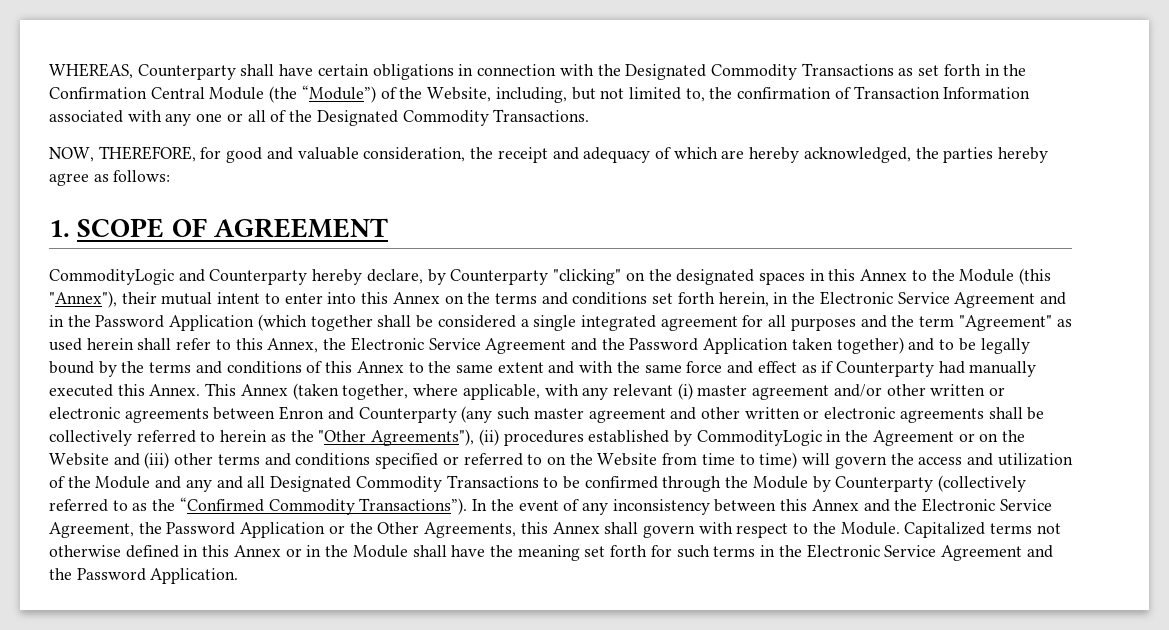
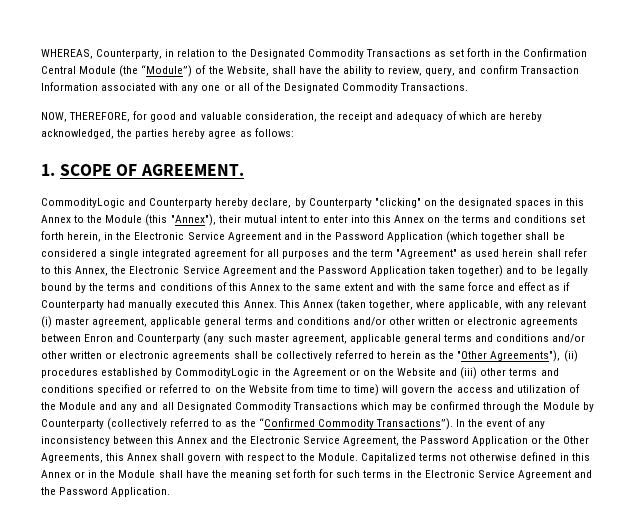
[137,64,594,80] Counterparty shall have certain obligations in connection with -> [96,49,229,59] Counterparty, in relation to
[495,87,851,103] including, but not limited to, the confirmation of -> [271,65,518,76] shall have the ability to review, query, and confirm
[214,218,389,238] AGREEMENT -> [141,164,245,176] AGREEMENT.
[752,385,830,400] agreement -> [92,317,350,327] agreement, applicable general terms and conditions
[588,407,697,423] agreement and -> [291,334,586,344] agreement, applicable general terms and conditions and/or
[543,477,559,488] to -> [360,402,413,412] which may

